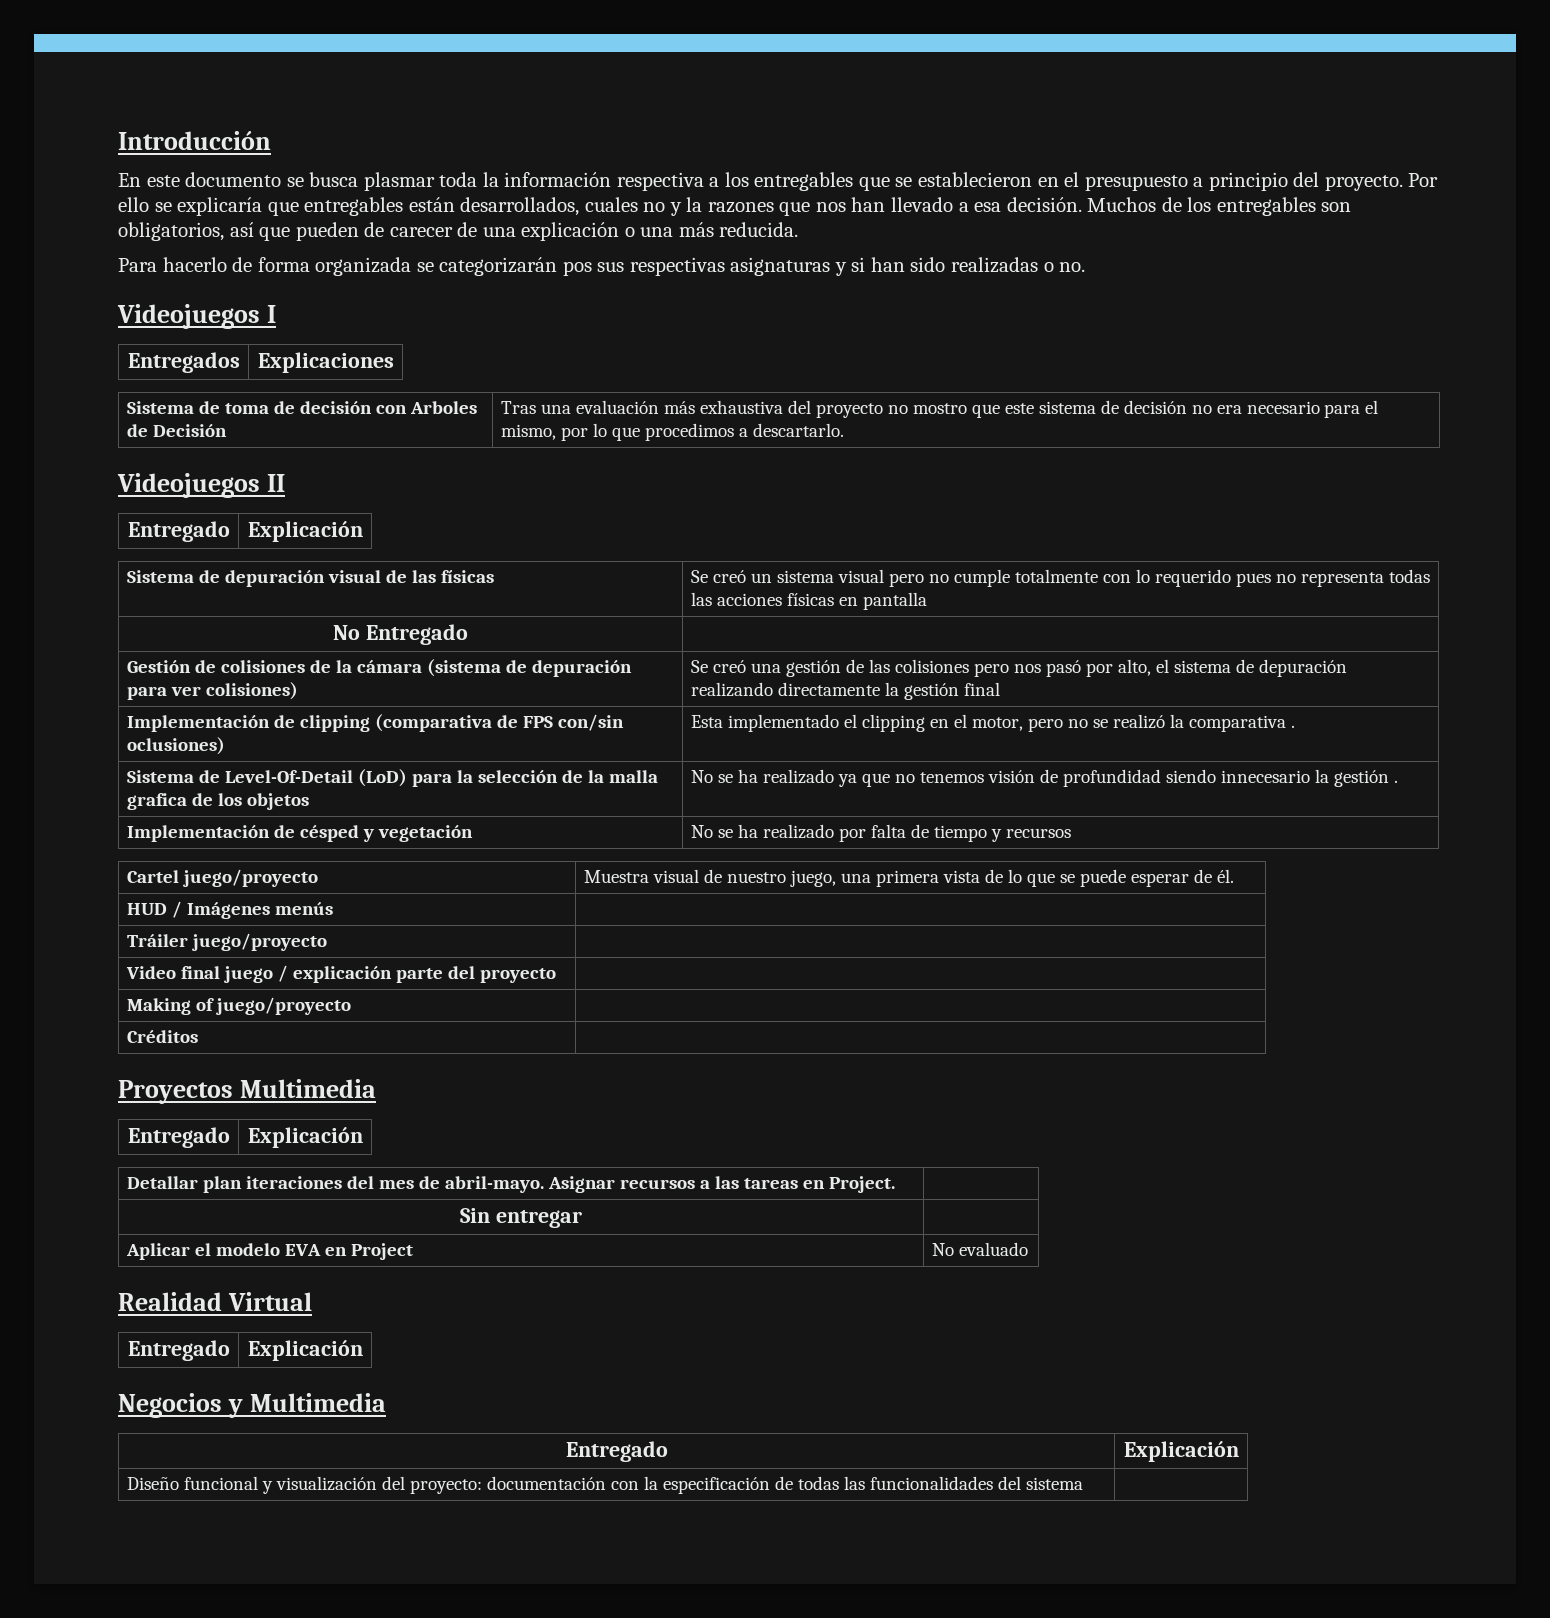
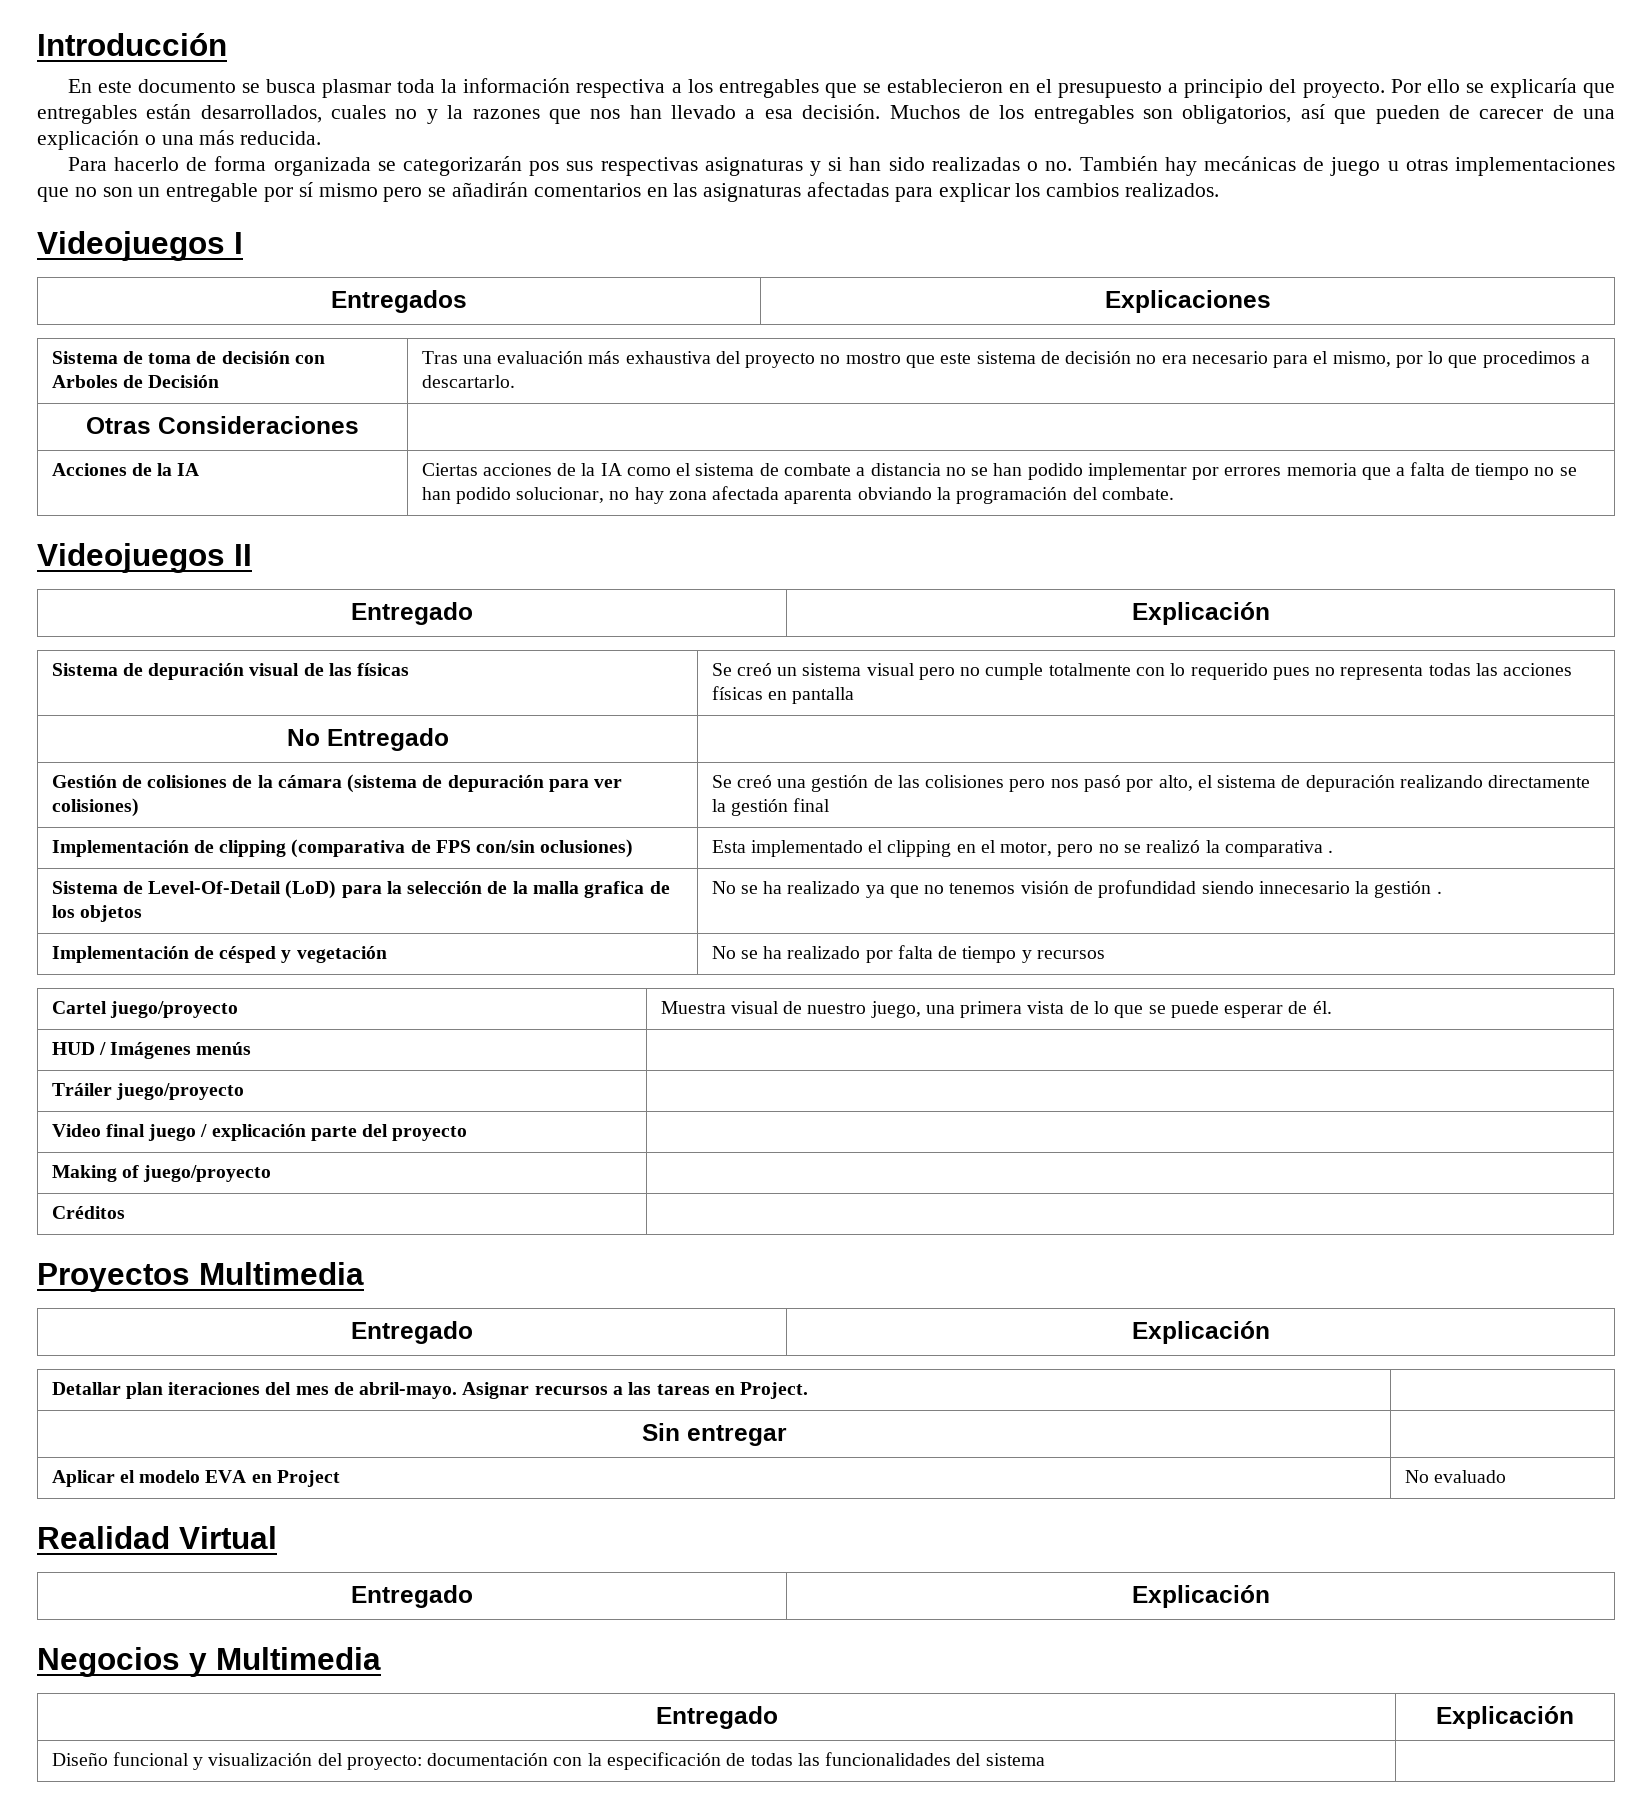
(1086, 267) none -> [1079,156,1616,176] [37,182,1220,202] También hay mecánicas de juego u otras implementaciones que no son un entregable por sí mismo pero se añadirán comentarios en las asignaturas afectadas para explicar los cambios realizados.
(844, 430) none -> [86,416,359,434] [51,463,200,476] [421,462,1577,480] [421,486,1174,504] // Otras Consideraciones | // Acciones de la IA | Ciertas acciones de la IA como el sistema de combate a distancia no se han podido implementar por errores memoria que a falta de tiempo no se han podido solucionar, no hay zona afectada aparenta obviando la programación del combate.

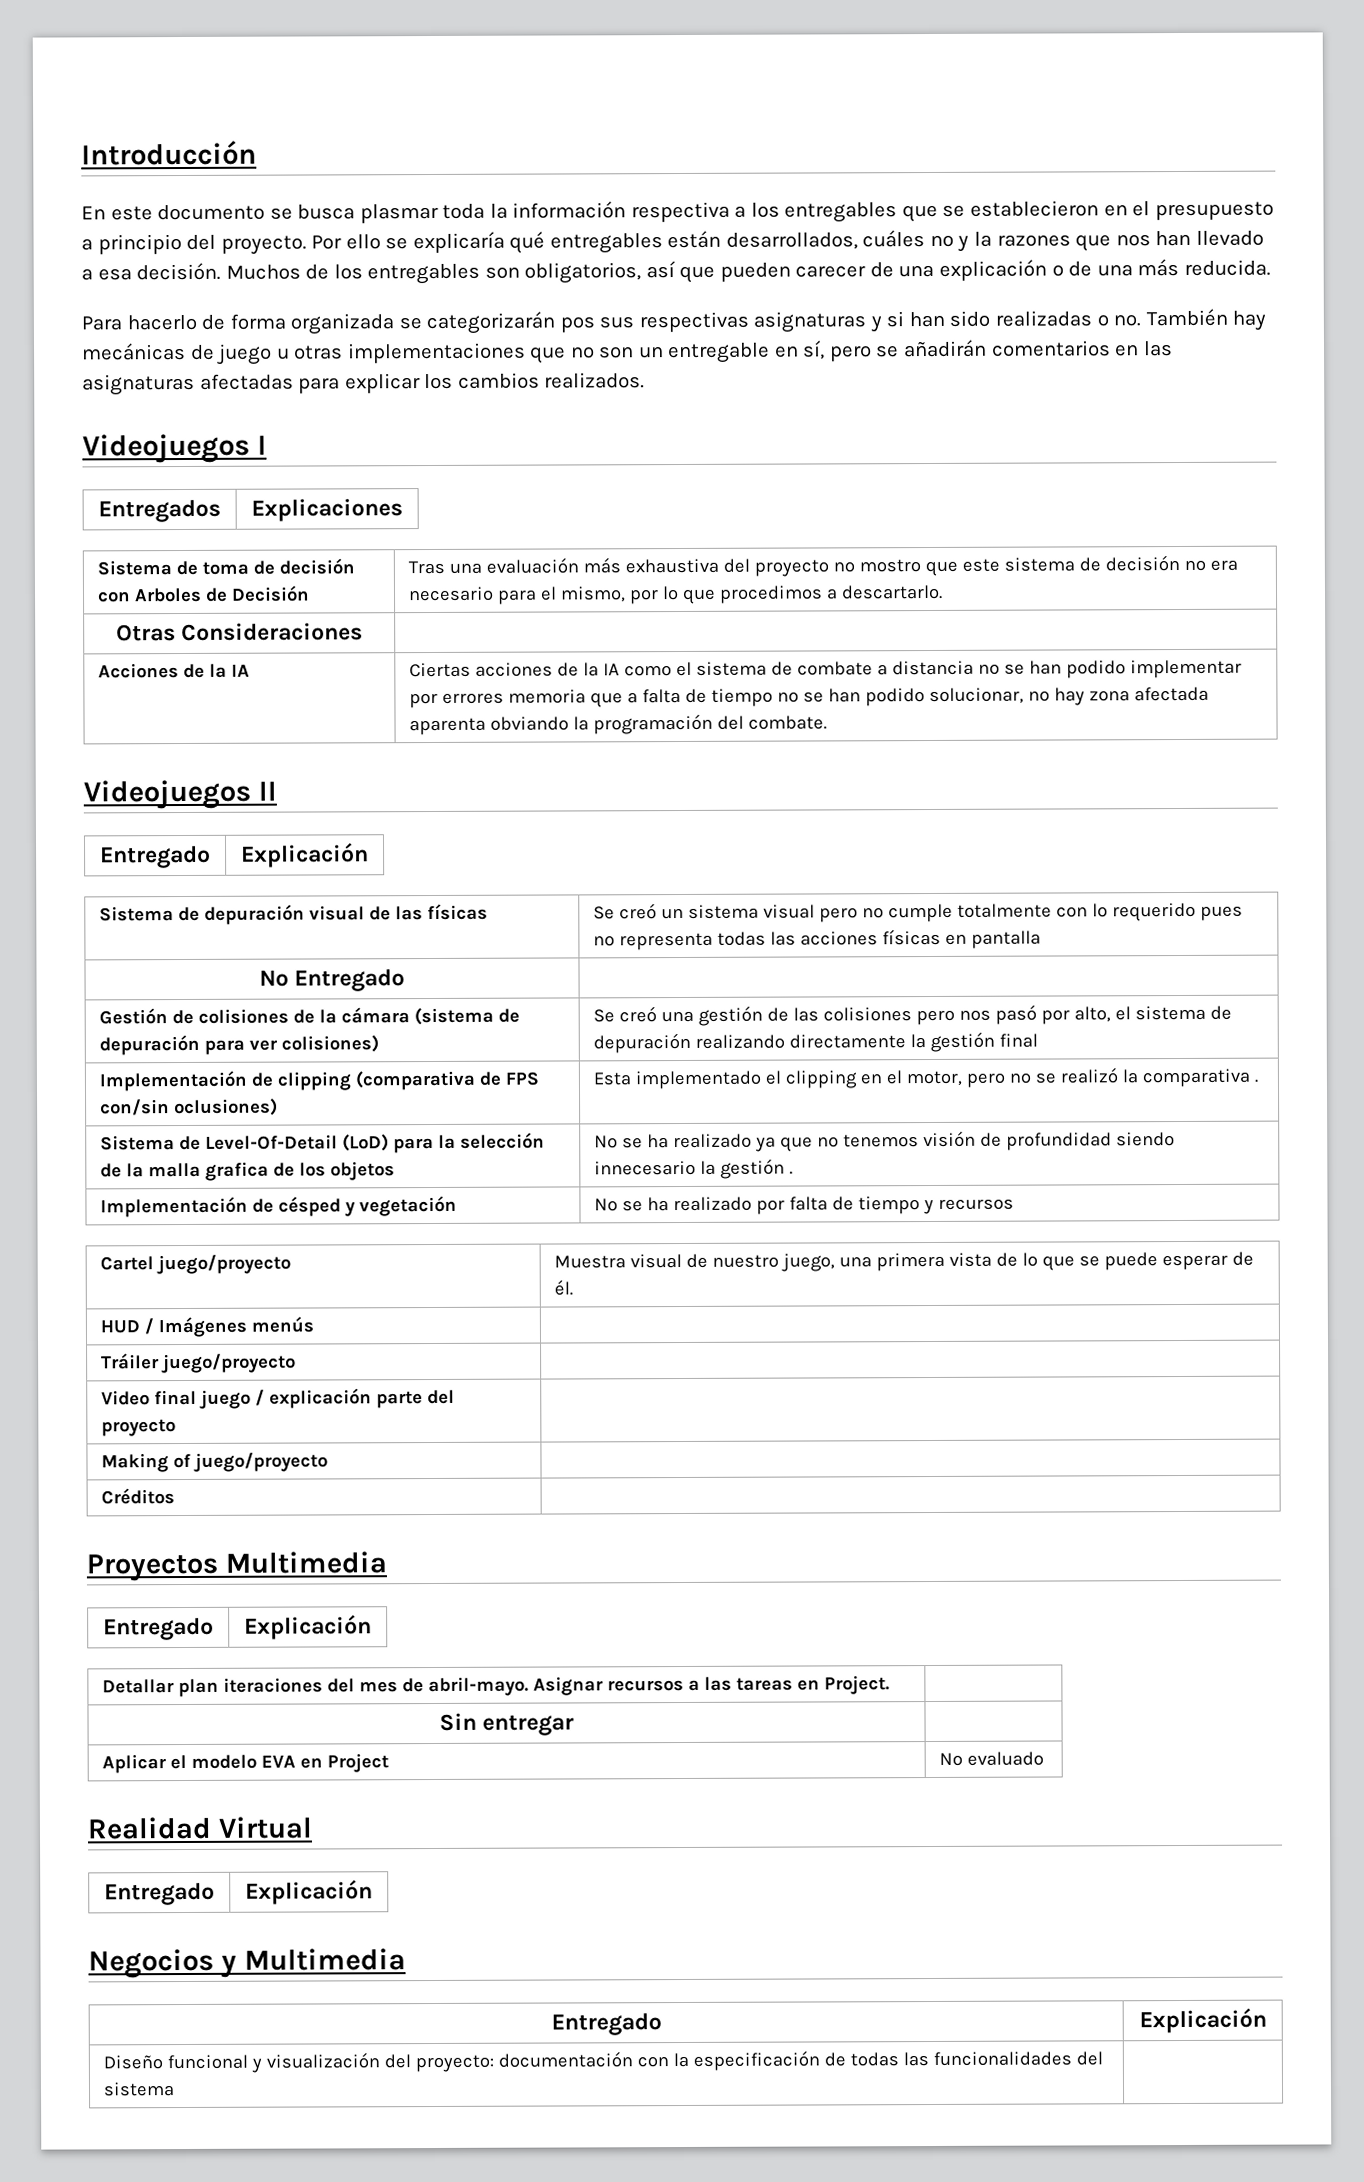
[1582,83,1615,98] que -> [509,231,546,254] qué
[331,105,387,119] cuales -> [862,230,926,248] cuáles
[1448,105,1470,119] de -> (791, 272) none
(156, 140) none -> [1068,261,1093,277] de
[264,182,378,202] por sí mismo -> [774,340,826,360] en sí,

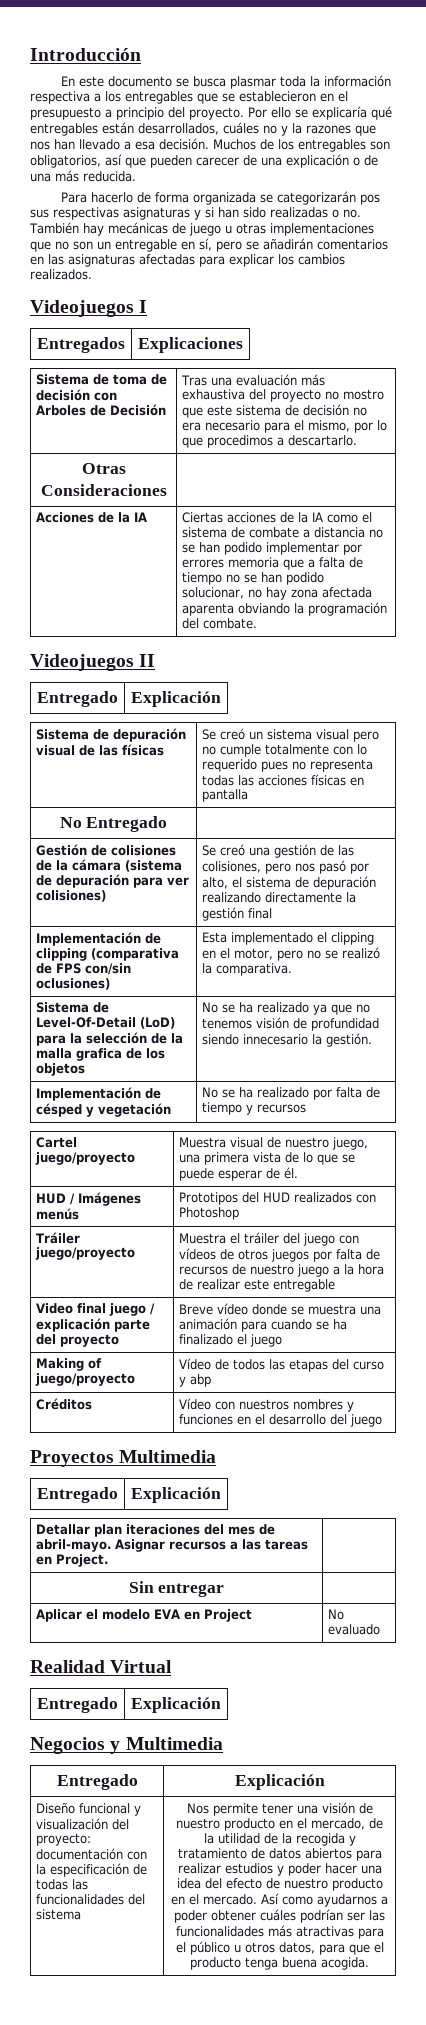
[823,1007,913,1022] colisiones -> [202,861,262,873] colisiones,
[1142,1068,1259,1088] comparativa . -> [216,963,293,976] comparativa.
[720,1158,794,1179] gestión . -> [326,1033,373,1047] gestión.
[101,1353,297,1374] // Tráiler juego/proyecto | -> [179,1192,377,1205] [179,1207,240,1220] [36,1232,81,1244] [35,1247,136,1260] [179,1232,360,1246] [179,1248,381,1262] [179,1264,385,1277] [179,1279,336,1292] Prototipos del HUD realizados con Photoshop // Tráiler juego/proyecto | Muestra el tráiler del juego con vídeos de otros juegos por falta de recursos de nuestro juego a la hora de realizar este entregable
[101,1452,329,1473] [101,1488,176,1505] // Making of juego/proyecto | // Créditos | -> [179,1303,382,1315] [179,1318,348,1332] [179,1334,283,1347] [36,1358,103,1371] [35,1373,136,1386] [179,1358,385,1372] [179,1374,212,1387] [36,1398,93,1410] [179,1398,355,1412] [179,1414,383,1427] Breve vídeo donde se muestra una animación para cuando se ha finalizado el juego // Making of juego/proyecto | Vídeo de todos las etapas del curso y abp // Créditos | Vídeo con nuestros nombres y funciones en el desarrollo del juego
(176, 2089) none -> [186,1802,373,1816] [176,1818,384,1831] [203,1833,356,1846] [177,1848,382,1861] [177,1863,382,1876] [176,1878,383,1891] [171,1893,389,1907] [174,1909,386,1923] [175,1925,384,1939] [175,1941,384,1955] [190,1957,370,1970] Nos permite tener una visión de nuestro producto en el mercado, de la utilidad de la recogida y tratamiento de datos abiertos para realizar estudios y poder hacer una idea del efecto de nuestro producto en el mercado. Así como ayudarnos a poder obtener cuáles podrían ser las funcionalidades más atractivas para el público u otros datos, para que el producto tenga buena acogida.

